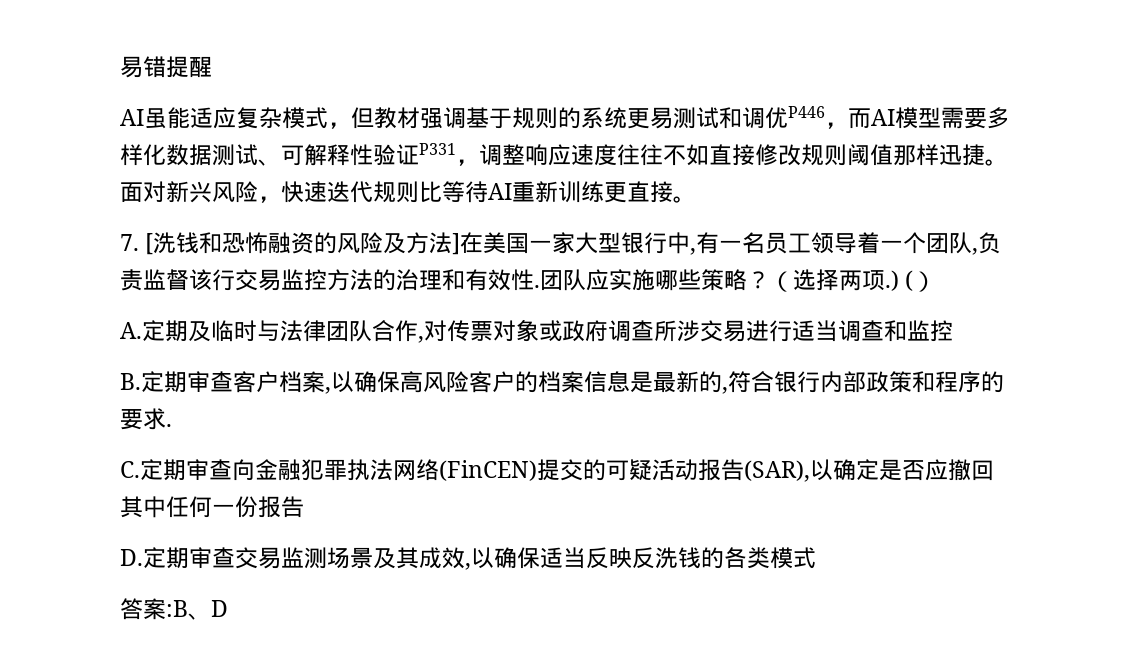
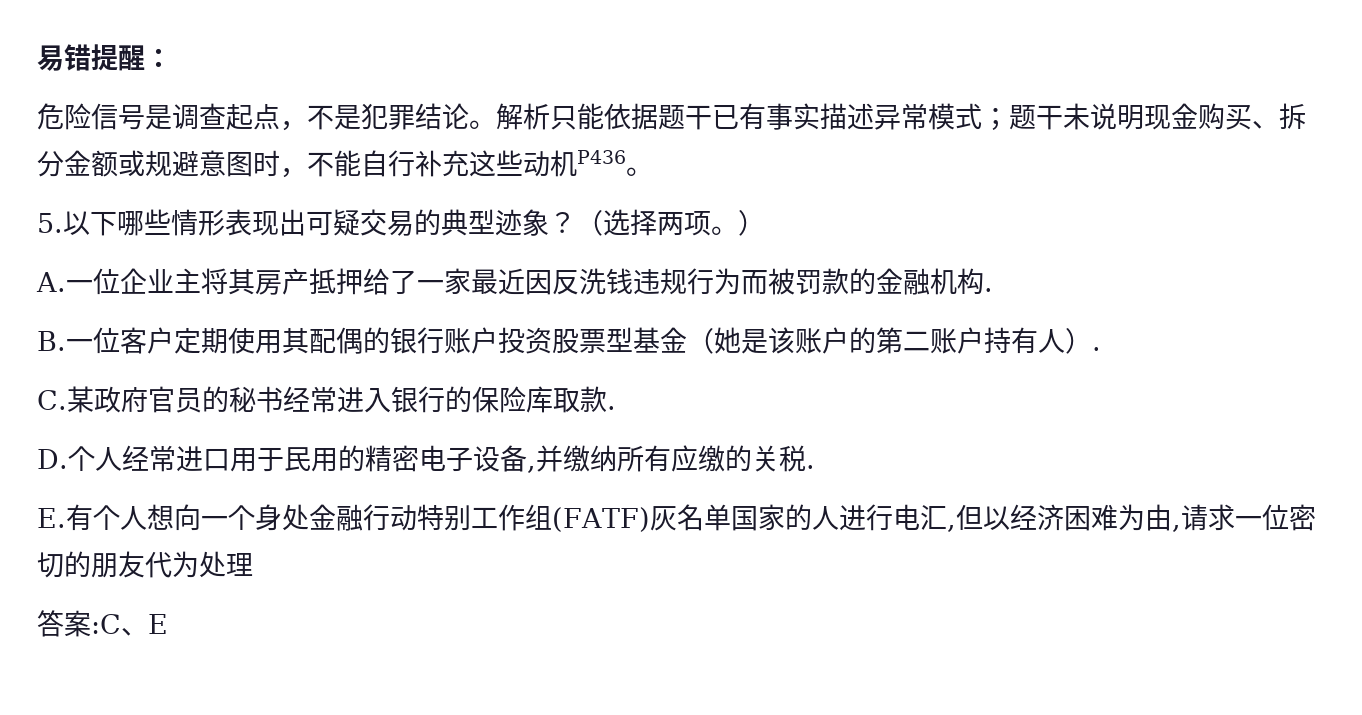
[120,106,825,129] [825,107,1010,129] [120,143,456,166] [456,144,1008,166] [120,181,696,203] [120,232,1002,255] [120,269,747,291] // AI虽能适应复杂模式，但教材强调基于规则的系统更易测试和调优P446，而AI模型需要多样化数据测试、可解释性验证P331，调整响应速度往往不如直接修改规则阈值那样迅捷。面对新兴风险，快速迭代规则比等待AI重新训练更直接。 // 7. [洗钱和恐怖融资的风险及方法]在美国一家大型银行中,有一名员工领导着一个团队,负责监督该行交易监控方法的治理和有效性.团队应实施哪些策略 -> [145,48,172,68] [37,103,1306,131] [37,150,626,178] [626,167,653,176] [37,209,549,236] ： // 危险信号是调查起点，不是犯罪结论。解析只能依据题干已有事实描述异常模式；题干未说明现金购买、拆分金额或规避意图时，不能自行补充这些动机P436。 // 5.以下哪些情形表现出可疑交易的典型迹象
[885,270,914,291] .) ( -> [711,226,738,235] 。
[142,319,953,343] [120,371,1004,394] [120,408,172,430] [120,459,994,482] [120,496,304,518] [120,547,816,570] 定期及临时与法律团队合作,对传票对象或政府调查所涉交易进行适当调查和监控 // B.定期审查客户档案,以确保高风险客户的档案信息是最新的,符合银行内部政策和程序的要求. // C.定期审查向金融犯罪执法网络(FinCEN)提交的可疑活动报告(SAR),以确定是否应撤回其中任何一份报告 // D.定期审查交易监测场景及其成效,以确保适当反映反洗钱的各类模式 -> [66,268,993,295] [37,327,1101,354] [37,386,616,413] [37,445,815,473] [37,504,1316,532] [37,551,253,578] 一位企业主将其房产抵押给了一家最近因反洗钱违规行为而被罚款的金融机构. // B.一位客户定期使用其配偶的银行账户投资股票型基金（她是该账户的第二账户持有人）. // C.某政府官员的秘书经常进入银行的保险库取款. // D.个人经常进口用于民用的精密电子设备,并缴纳所有应缴的关税. // E.有个人想向一个身处金融行动特别工作组(FATF)灰名单国家的人进行电汇,但以经济困难为由,请求一位密切的朋友代为处理
[166,600,228,620] :B、D -> [91,614,168,636] :C、E

